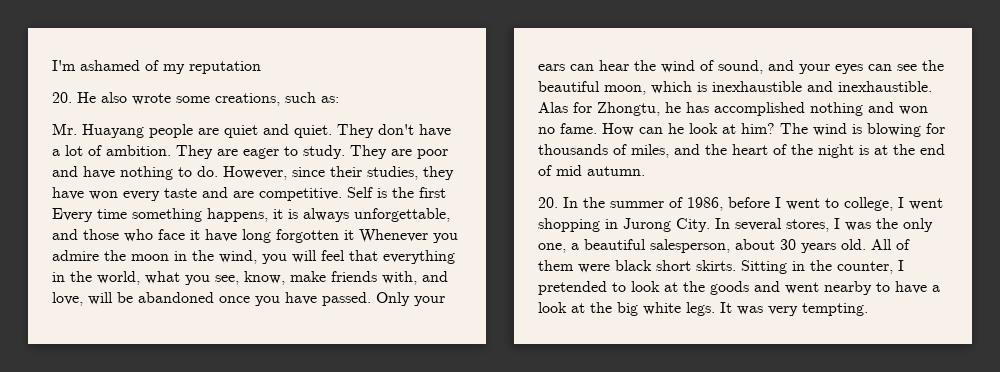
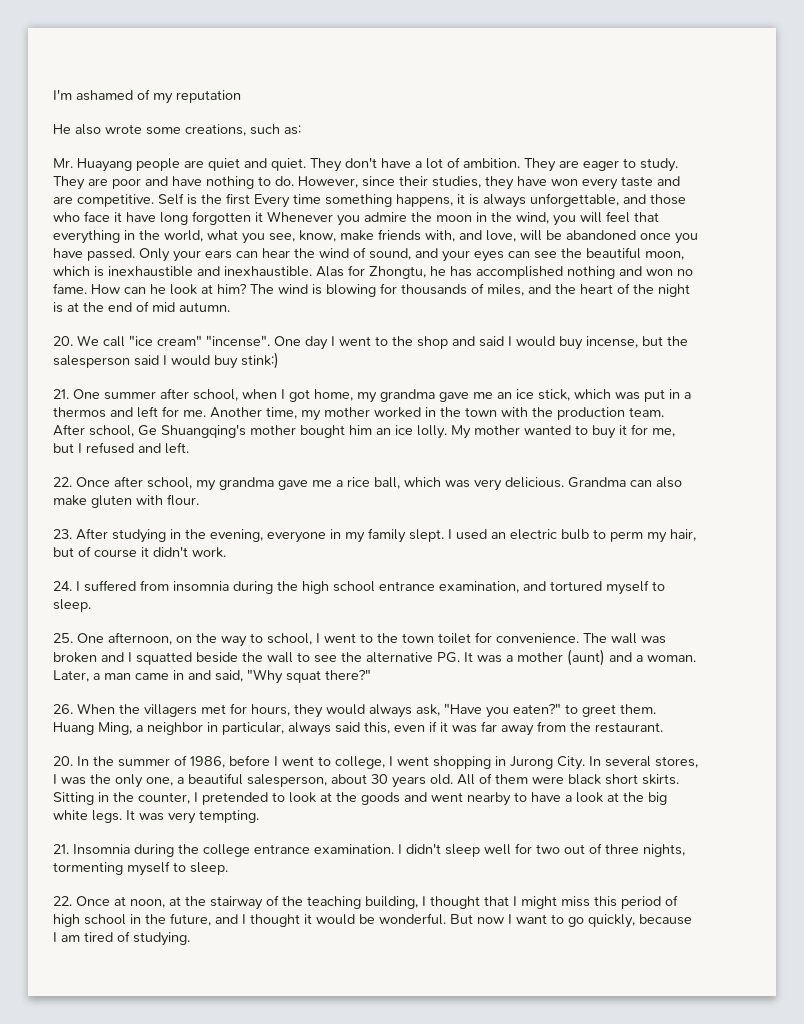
[52,92,72,103] 20. -> (241, 96) none
(645, 171) none -> [53,335,688,350] [53,352,279,369] [53,388,691,403] [53,406,664,421] [53,424,675,439] [53,442,189,454] [53,476,682,491] [53,494,199,508] [53,528,696,543] [53,546,226,558] [53,580,665,595] [53,599,91,612] [53,632,666,647] [53,649,696,666] [53,669,371,684] [53,703,656,718] [53,721,663,736] // 20. We call "ice cream" "incense". One day I went to the shop and said I would buy incense, but the salesperson said I would buy stink:) // 21. One summer after school, when I got home, my grandma gave me an ice stick, which was put in a thermos and left for me. Another time, my mother worked in the town with the production team. After school, Ge Shuangqing's mother bought him an ice lolly. My mother wanted to buy it for me, but I refused and left. // 22. Once after school, my grandma gave me a rice ball, which was very delicious. Grandma can also make gluten with flour. // 23. After studying in the evening, everyone in my family slept. I used an electric bulb to perm my hair, but of course it didn't work. // 24. I suffered from insomnia during the high school entrance examination, and tortured myself to sleep. // 25. One afternoon, on the way to school, I went to the town toilet for convenience. The wall was broken and I squatted beside the wall to see the alternative PG. It was a mother (aunt) and a woman. Later, a man came in and said, "Why squat there?" // 26. When the villagers met for hours, they would always ask, "Have you eaten?" to greet them. Huang Ming, a neighbor in particular, always said this, even if it was far away from the restaurant.
(868, 309) none -> [53,843,685,857] [53,861,228,876] [53,895,678,910] [53,913,692,928] [53,931,190,946] // 21. Insomnia during the college entrance examination. I didn't sleep well for two out of three nights, tormenting myself to sleep. // 22. Once at noon, at the stairway of the teaching building, I thought that I might miss this period of high school in the future, and I thought it would be wonderful. But now I want to go quickly, because I am tired of studying.

